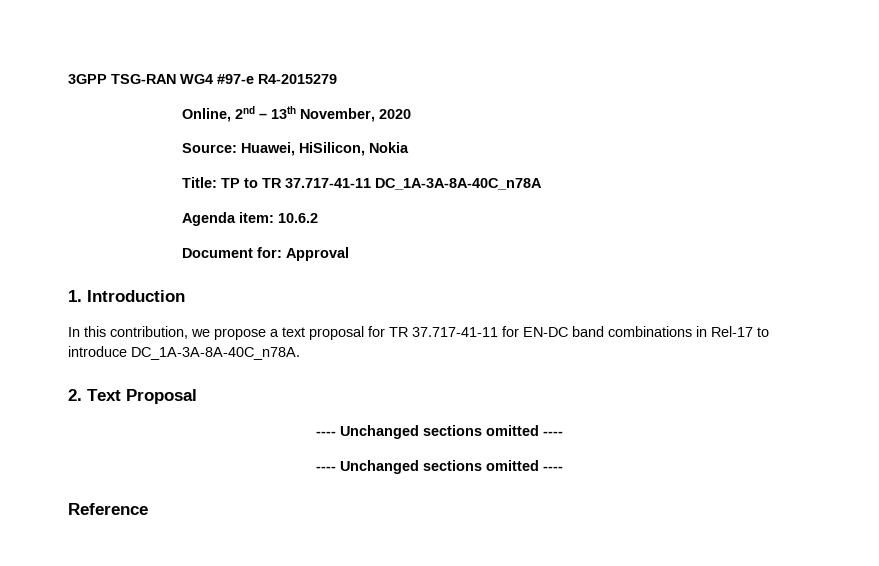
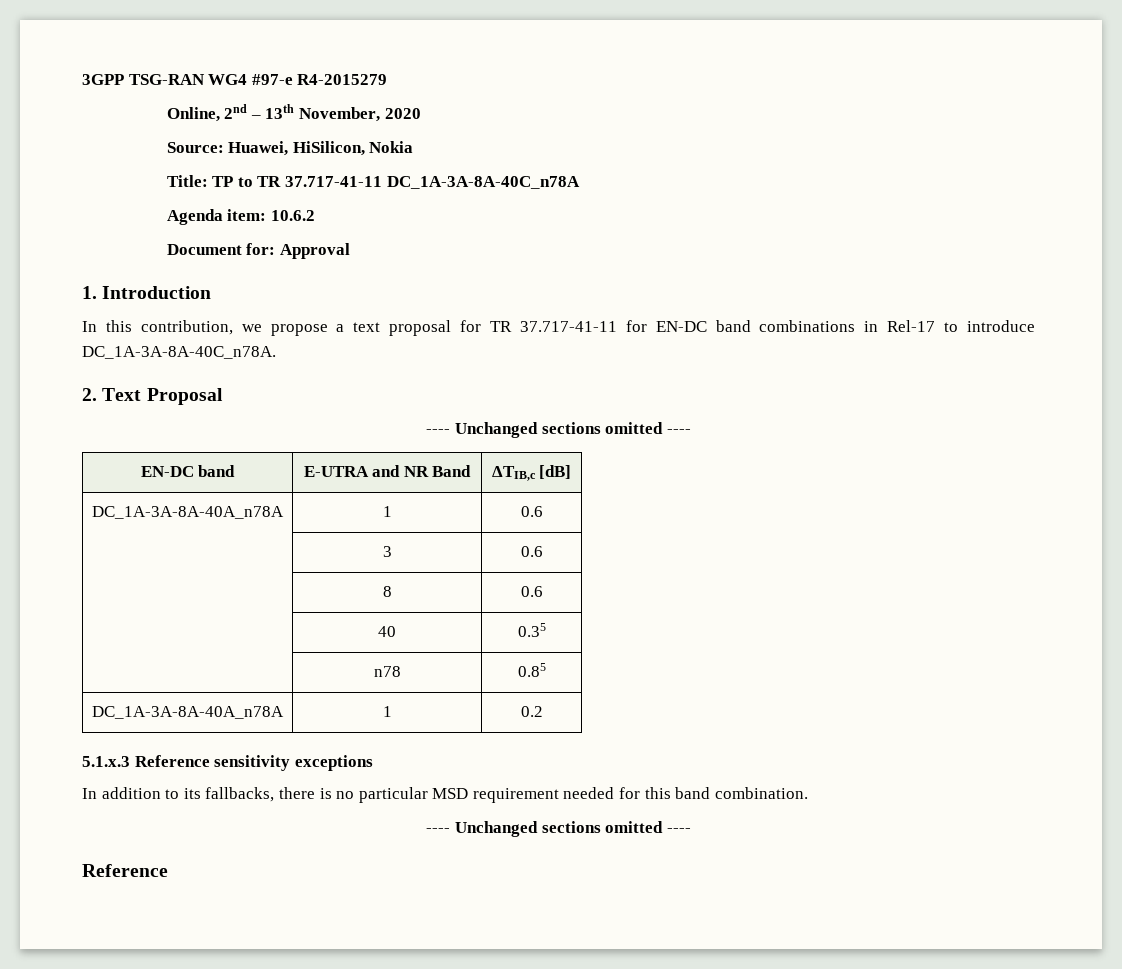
(563, 433) none -> [140,465,236,477] [303,465,472,477] [491,465,572,481] [92,506,284,519] [382,506,392,517] [520,506,543,517] [382,546,392,557] [520,546,543,557] [382,586,392,597] [520,586,543,597] [378,626,396,637] [517,623,546,637] [373,666,401,677] [517,663,546,677] [92,706,284,719] [382,706,392,717] [520,706,543,717] [82,755,373,771] [82,787,808,803] // EN-DC band | E-UTRA and NR Band | ΔTIB,c [dB] // DC_1A-3A-8A-40A_n78A | 1 | 0.6 // | 3 | 0.6 // | 8 | 0.6 // | 40 | 0.35 // | n78 | 0.85 // DC_1A-3A-8A-40A_n78A | 1 | 0.2 // 5.1.x.3 Reference sensitivity exceptions // In addition to its fallbacks, there is no particular MSD requirement needed for this band combination.

